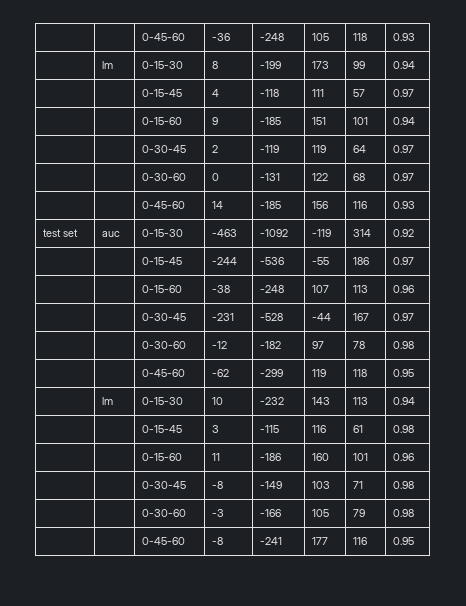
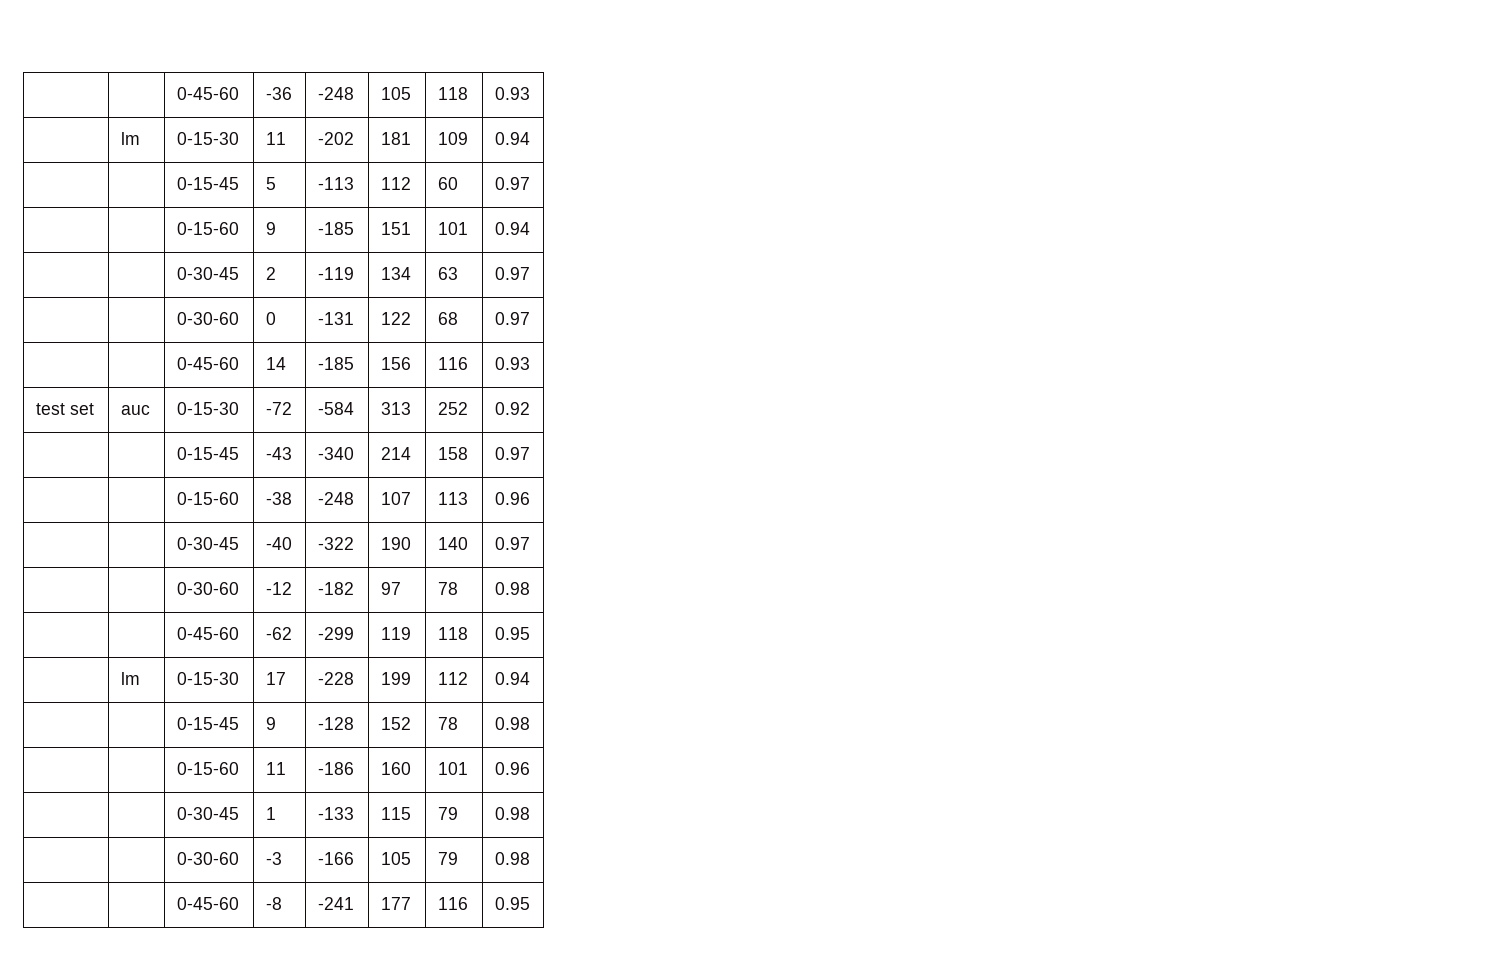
[211,61,218,69] [259,61,281,69] [311,61,329,69] [352,61,365,69] [392,61,415,69] [141,89,182,97] [211,89,219,97] [259,89,279,97] [311,89,324,97] [352,89,365,97] 8 | -199 | 173 | 99 | 0.94 // | | 0-15-45 | 4 | -118 | 111 | 57 -> [265,132,286,145] [317,132,354,145] [380,132,411,145] [437,132,468,145] [494,132,530,145] [176,177,239,190] [265,177,276,190] [317,177,354,190] [380,177,411,190] [437,177,458,190] 11 | -202 | 181 | 109 | 0.94 // | | 0-15-45 | 5 | -113 | 112 | 60
[311,145,326,153] [352,145,366,153] 119 | 64 -> [380,267,411,280] [437,267,458,280] 134 | 63
[211,229,237,237] [259,229,288,237] [311,229,331,237] [352,229,371,237] [392,229,414,237] [141,257,182,265] [211,257,237,265] [259,257,284,265] [311,257,329,265] [352,257,369,265] -463 | -1092 | -119 | 314 | 0.92 // | | 0-15-45 | -244 | -536 | -55 | 186 -> [265,402,292,415] [317,402,354,415] [380,402,411,415] [437,402,468,415] [494,402,530,415] [176,447,239,460] [265,447,292,460] [317,447,354,460] [380,447,411,460] [437,447,468,460] -72 | -584 | 313 | 252 | 0.92 // | | 0-15-45 | -43 | -340 | 214 | 158
[211,313,234,321] [259,313,283,321] [311,313,331,321] [352,313,369,321] -231 | -528 | -44 | 167 -> [265,537,292,550] [317,537,354,550] [380,537,411,550] [437,537,468,550] -40 | -322 | 190 | 140
[211,397,223,405] [259,397,284,405] [311,397,330,405] [352,397,368,405] [392,397,415,405] [141,425,182,433] [211,425,219,433] [259,425,279,433] [311,425,326,433] [352,425,363,433] 10 | -232 | 143 | 113 | 0.94 // | | 0-15-45 | 3 | -115 | 116 | 61 -> [265,672,286,685] [317,672,354,685] [380,672,411,685] [437,672,468,685] [494,672,530,685] [176,717,239,730] [265,717,276,730] [317,717,354,730] [380,717,411,730] [437,717,458,730] 17 | -228 | 199 | 112 | 0.94 // | | 0-15-45 | 9 | -128 | 152 | 78
[211,481,223,489] [259,481,282,489] [311,481,330,489] [352,481,363,489] -8 | -149 | 103 | 71 -> [265,807,276,820] [317,807,354,820] [380,807,411,820] [437,807,458,820] 1 | -133 | 115 | 79

